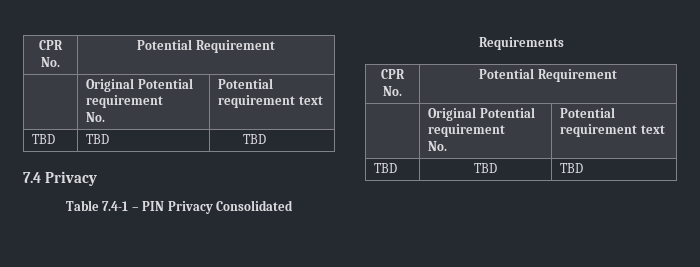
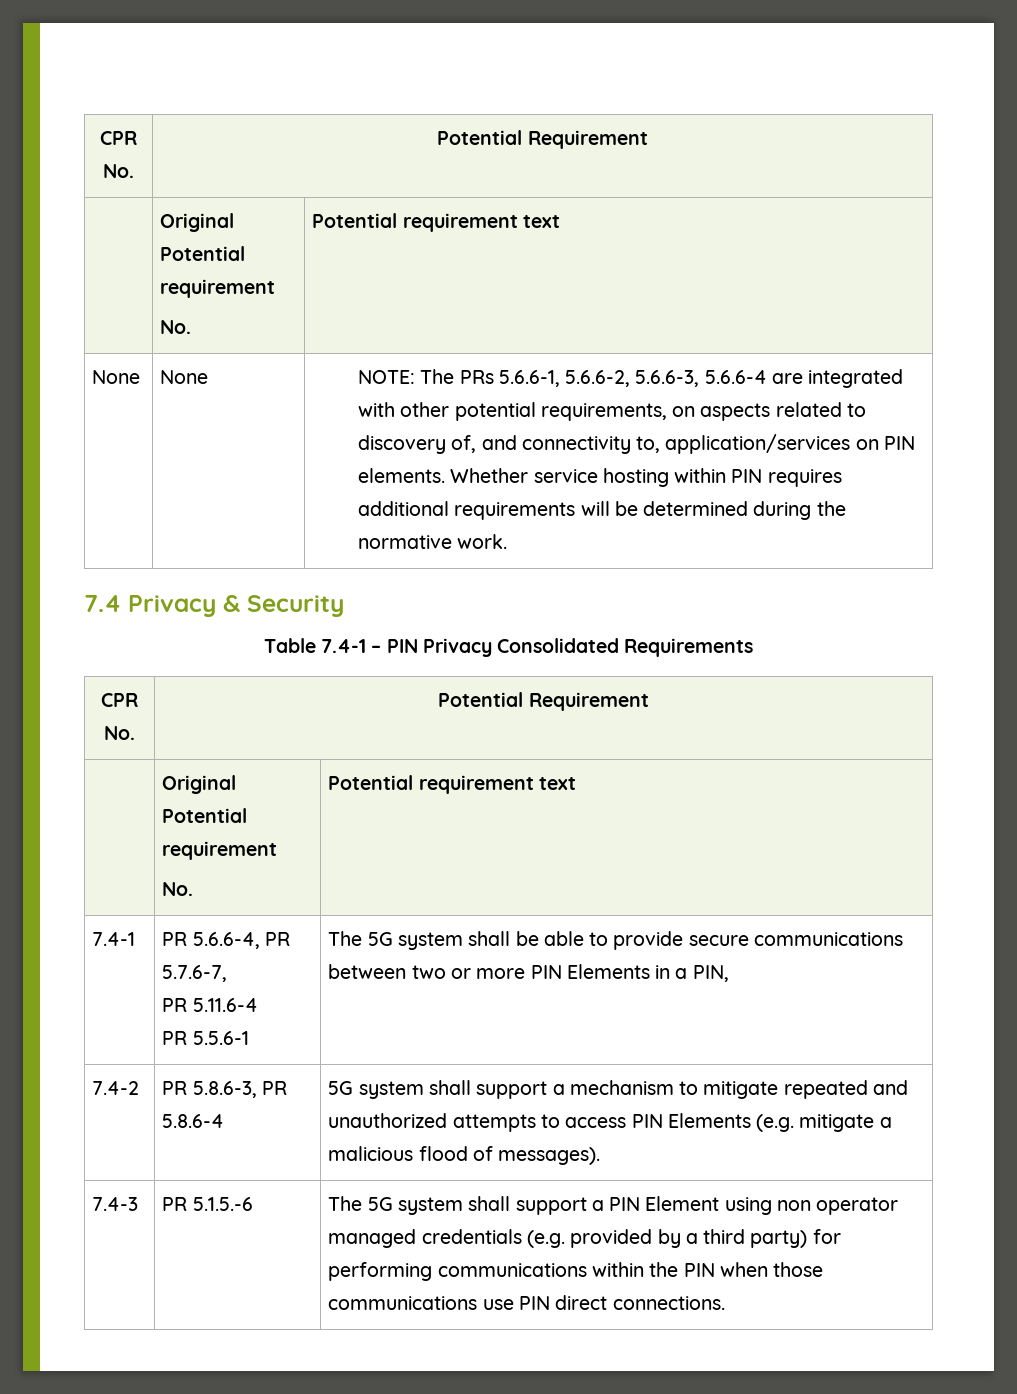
[32,134,56,144] [86,134,110,144] [242,134,266,144] TBD | TBD | TBD -> [92,370,141,384] [160,370,209,384] [358,369,904,388] [358,402,866,421] [358,434,915,454] [358,468,842,487] [358,501,846,520] [358,534,508,549] None | None | NOTE: The PRs 5.6.6-1, 5.6.6-2, 5.6.6-3, 5.6.6-4 are integrated with other potential requirements, on aspects related to discovery of, and connectivity to, application/services on PIN elements. Whether service hosting within PIN requires additional requirements will be determined during the normative work.
(97, 178) none -> [223,595,344,617] & Security
[374,163,398,173] [474,163,497,173] [560,163,584,173] TBD | TBD | TBD -> [92,932,136,946] [162,932,290,949] [162,965,228,982] [162,998,258,1012] [162,1031,249,1045] [328,931,903,950] [328,964,729,982] [92,1081,140,1095] [162,1081,287,1098] [162,1114,225,1128] [328,1080,908,1099] [328,1113,892,1132] [328,1146,601,1165] [92,1197,139,1211] [162,1197,253,1211] [328,1196,899,1215] [328,1229,841,1248] [328,1262,824,1281] [328,1295,725,1310] 7.4-1 | PR 5.6.6-4, PR 5.7.6-7, // PR 5.11.6-4 // PR 5.5.6-1 | The 5G system shall be able to provide secure communications between two or more PIN Elements in a PIN, // 7.4-2 | PR 5.8.6-3, PR 5.8.6-4 | 5G system shall support a mechanism to mitigate repeated and unauthorized attempts to access PIN Elements (e.g. mitigate a malicious flood of messages). // 7.4-3 | PR 5.1.5.-6 | The 5G system shall support a PIN Element using non operator managed credentials (e.g. provided by a third party) for performing communications within the PIN when those communications use PIN direct connections.

